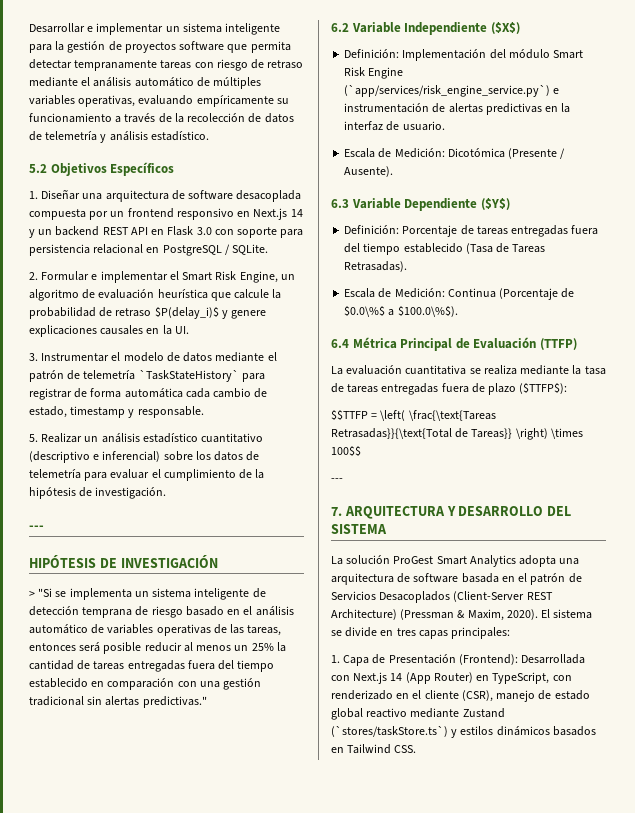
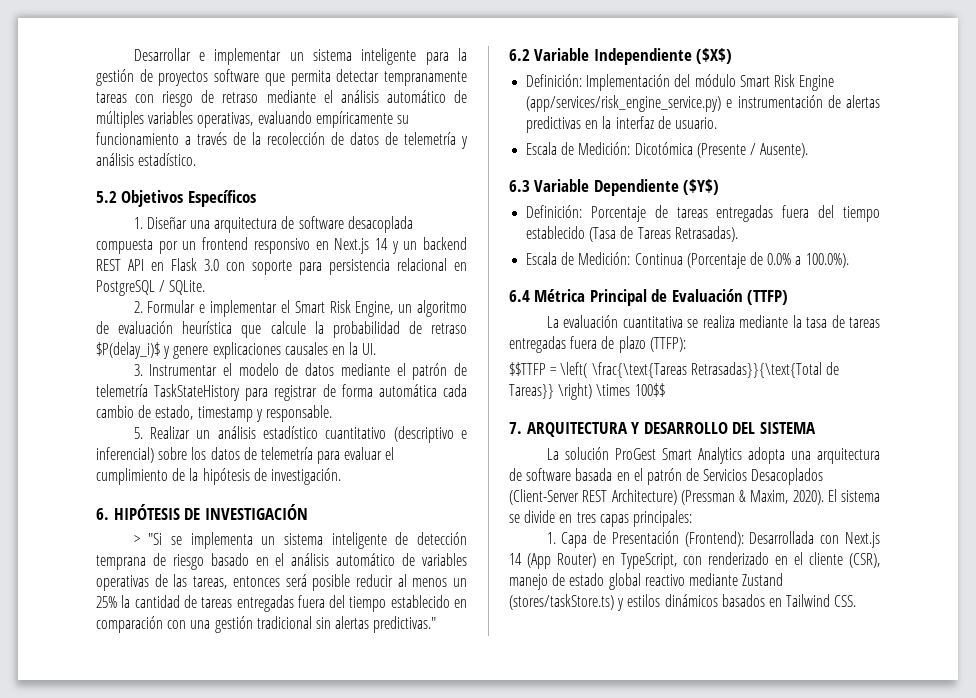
[138,370,239,382] `TaskStateHistory` -> [154,384,241,401] TaskStateHistory
[29,525,44,530] --- // -> [96,508,109,520] 6.
[344,85,551,97] (`app/services/risk_engine_service.py`) -> [526,95,722,112] (app/services/risk_engine_service.py)
[344,306,458,317] $0.0\%$ a $100.0\%$). -> [767,253,849,268] 0.0% a 100.0%).
[519,383,568,394] ($TTFP$): -> [649,337,686,352] (TTFP):
[331,478,343,482] // --- -> (665, 390) none
[331,726,448,737] (`stores/taskStore.ts`) -> [509,594,614,610] (stores/taskStore.ts)

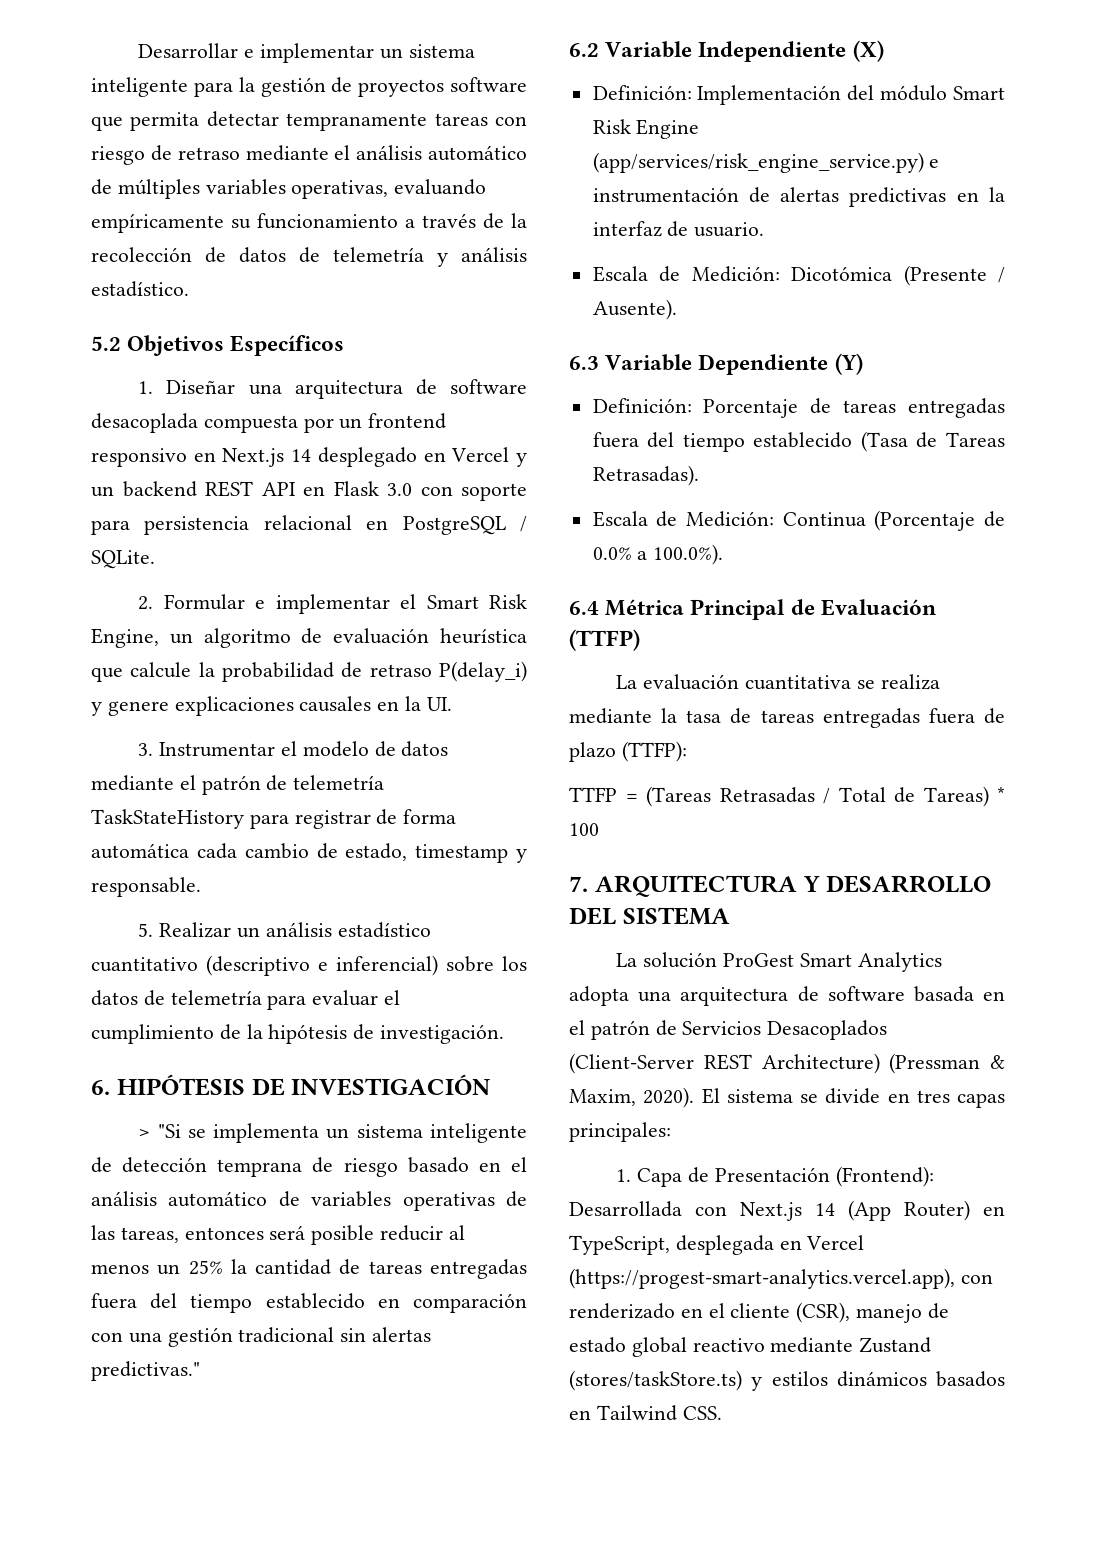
(388, 244) none -> [317,447,510,467] desplegado en Vercel
[96,342,160,359] $P(delay_i)$ -> [438,661,527,682] P(delay_i)
[696,48,733,64] ($X$) -> [852,40,884,62] (X)
[683,179,720,195] ($Y$) -> [834,353,863,375] (Y)
[509,362,839,378] [509,383,665,400] $$TTFP = \left( \frac{\text{Tareas Retrasadas}}{\text{Total de Tareas}} \right) \times 100$$ -> [569,786,1005,807] [569,823,599,836] TTFP = (Tareas Retrasadas / Total de Tareas) * 100
(677, 561) none -> [675,1235,865,1255] [569,1268,955,1289] desplegada en Vercel (https://progest-smart-analytics.vercel.app),

